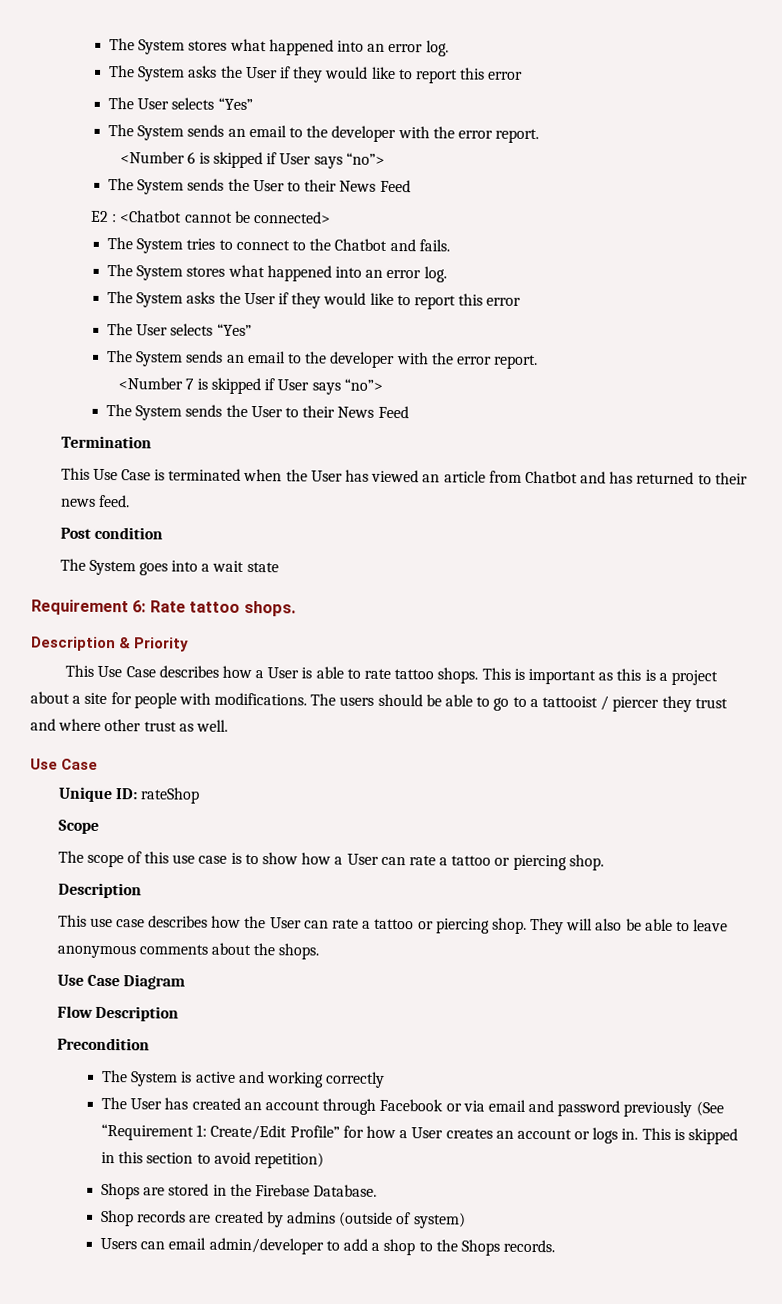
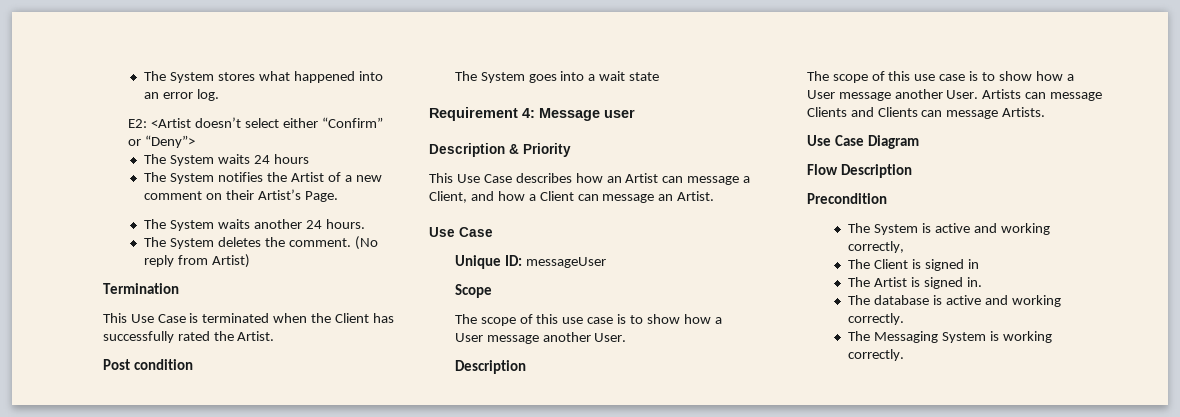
[109,38,449,57] [109,65,524,84] [108,97,253,111] [108,124,540,144] [119,151,385,169] [108,178,411,195] [90,210,331,224] [107,237,450,254] [107,264,447,283] [107,291,522,310] [107,323,252,337] [107,350,539,370] [117,377,383,395] [106,404,409,421] The System stores what happened into an error log. // The System asks the User if they would like to report this error // The User selects “Yes” // The System sends an email to the developer with the error report. // <Number 6 is skipped if User says “no”> // The System sends the User to their News Feed // E2 : <Chatbot cannot be connected> // The System tries to connect to the Chatbot and fails. // The System stores what happened into an error log. // The System asks the User if they would like to report this error // The User selects “Yes” // The System sends an email to the developer with the error report. // <Number 7 is skipped if User says “no”> // The System sends the User to their News Feed -> [144,71,383,83] [144,89,220,101] [128,117,383,128] [128,135,196,148] [144,154,310,166] [144,172,382,184] [144,189,339,202] [144,219,365,231] [144,236,378,250] [144,254,251,268] The System stores what happened into an error log. // E2: <Artist doesn’t select either “Confirm” or “Deny”> // The System waits 24 hours // The System notifies the Artist of a new comment on their Artist’s Page. // The System waits another 24 hours. // The System deletes the comment. (No reply from Artist)
[310,469,748,485] [60,494,130,508] User has viewed an article from Chatbot and has returned to their news feed. -> [335,313,395,323] [102,331,275,343] Client has successfully rated the Artist.
[132,600,296,617] 6: Rate tattoo shops. -> [522,108,635,121] 4: Message user
[255,666,718,686] [30,691,728,713] [30,718,228,732] a User is able to rate tattoo shops. This is important as this is a project about a site for people with modifications. The users should be able to go to a tattooist / piercer they trust and where other trust as well. -> [606,173,751,185] [429,191,715,203] an Artist can message a Client, and how a Client can message an Artist.
[139,787,200,804] rateShop -> [525,257,606,268] messageUser
[380,854,604,871] [57,882,142,899] [57,914,729,935] [56,942,320,960] can rate a tattoo or piercing shop. // Description // This use case describes how the User can rate a tattoo or piercing shop. They will also be able to leave anonymous comments about the shops. -> [486,332,627,344] [454,360,526,374] [806,71,1074,83] [806,89,1103,101] [806,107,1046,119] message another User. // Description // The scope of this use case is to show how a User message another User. Artists can message Clients and Clients can message Artists.
[325,1071,386,1088] [101,1096,724,1118] [101,1123,739,1145] [101,1151,325,1169] [101,1182,378,1200] [100,1209,466,1229] [100,1237,556,1256] correctly // The User has created an account through Facebook or via email and password previously (See “Requirement 1: Create/Edit Profile” for how a User creates an account or logs in. This is skipped in this section to avoid repetition) // Shops are stored in the Firebase Database. // Shop records are created by admins (outside of system) // Users can email admin/developer to add a shop to the Shops records. -> [848,241,905,253] [848,259,980,271] [848,277,983,289] [848,295,1061,307] [848,313,905,325] [848,331,1053,343] [848,349,905,361] correctly, // The Client is signed in // The Artist is signed in. // The database is active and working correctly. // The Messaging System is working correctly.

